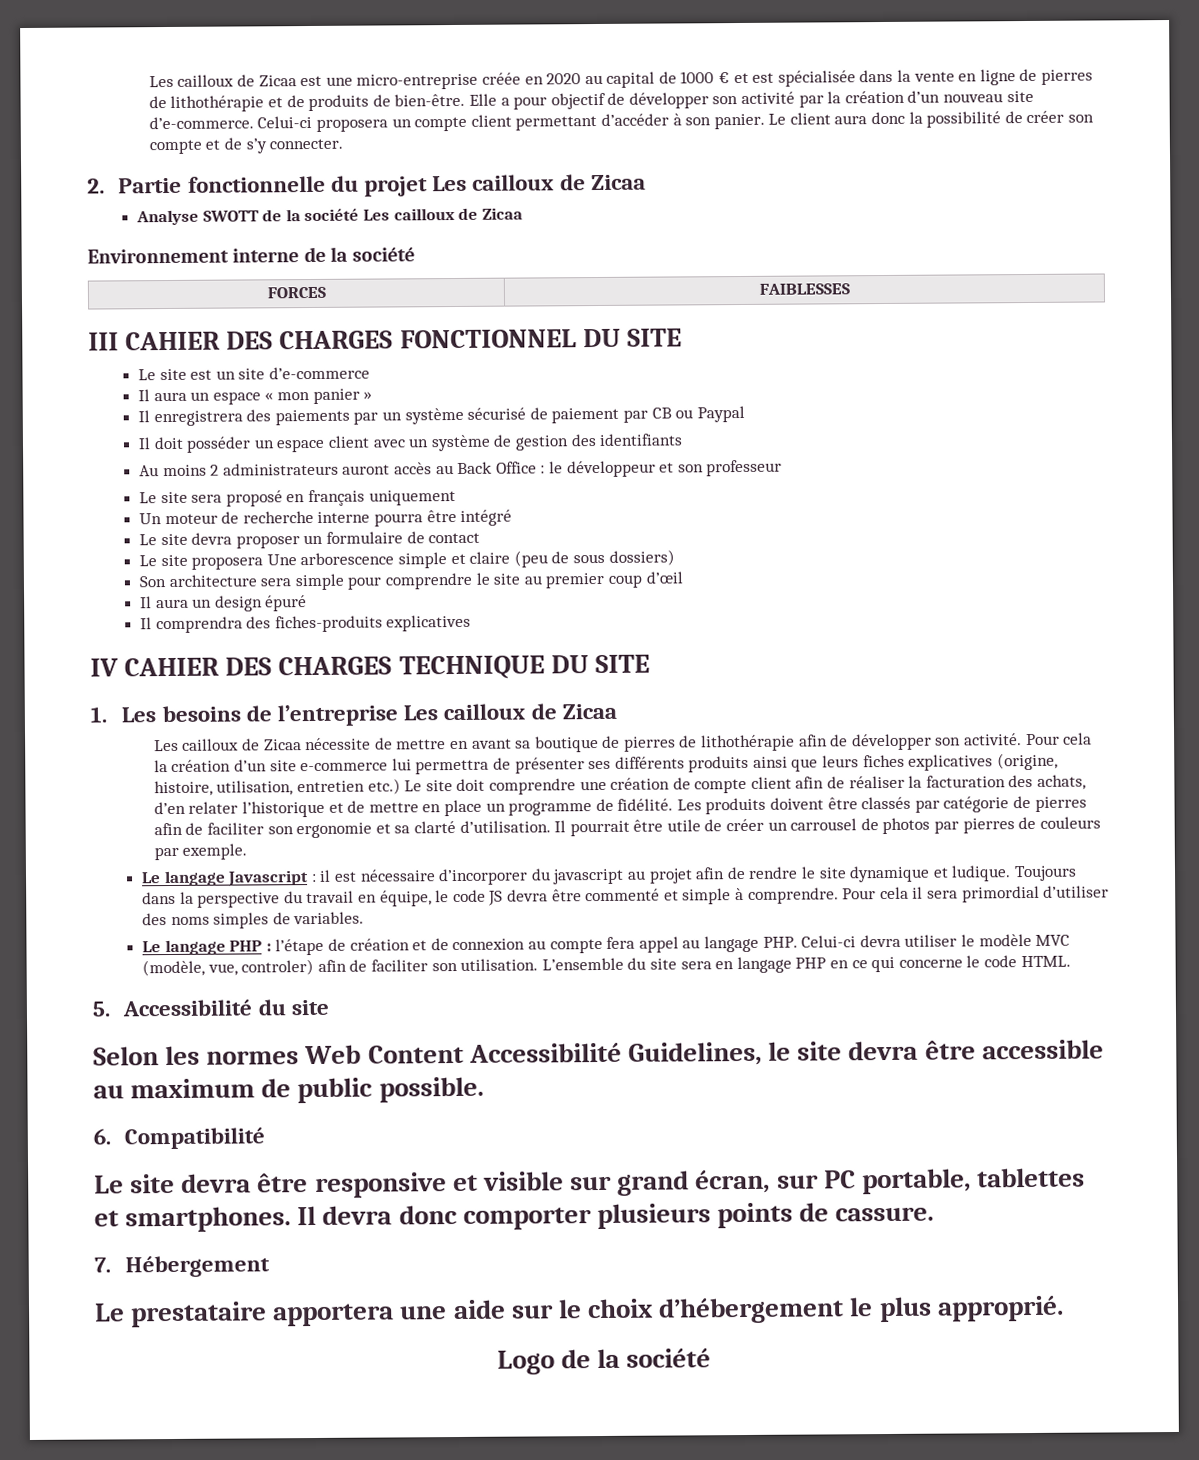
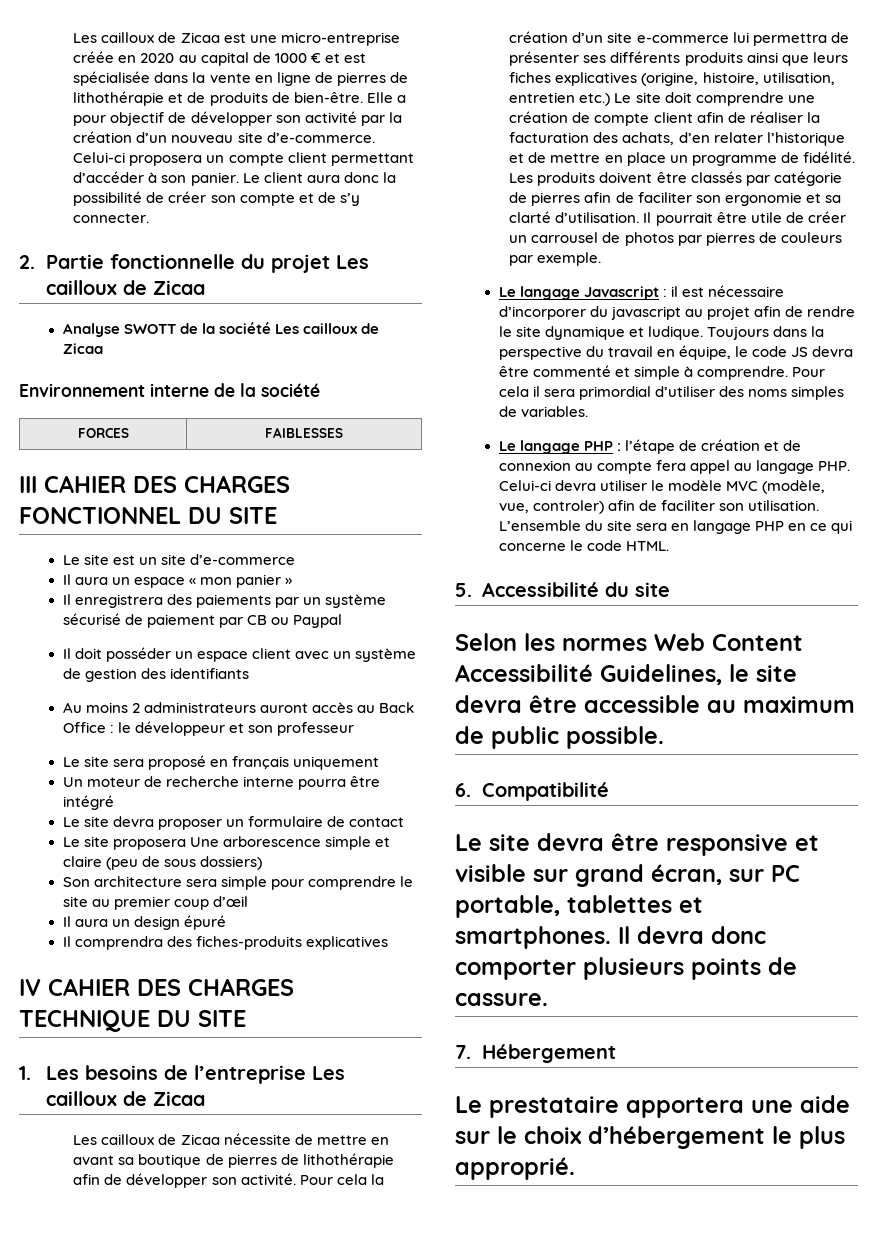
[496,1348,712,1375] // Logo de la société -> (575, 1168) none

